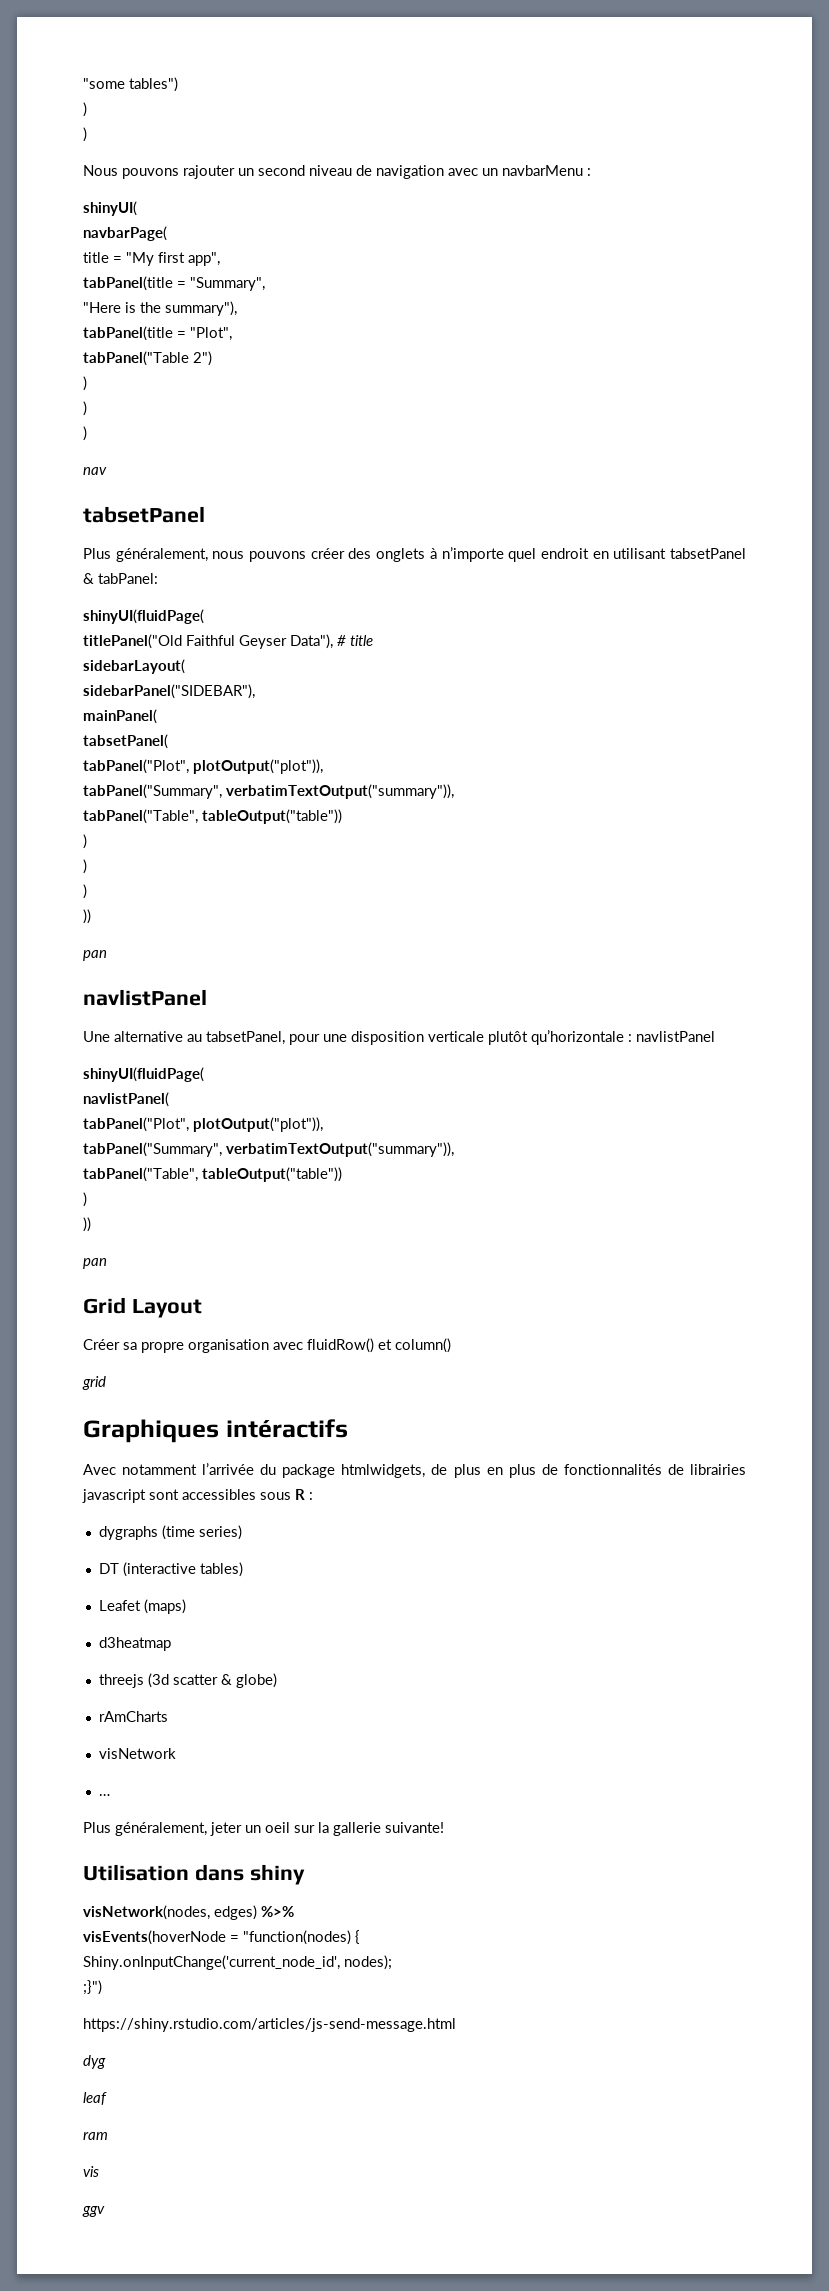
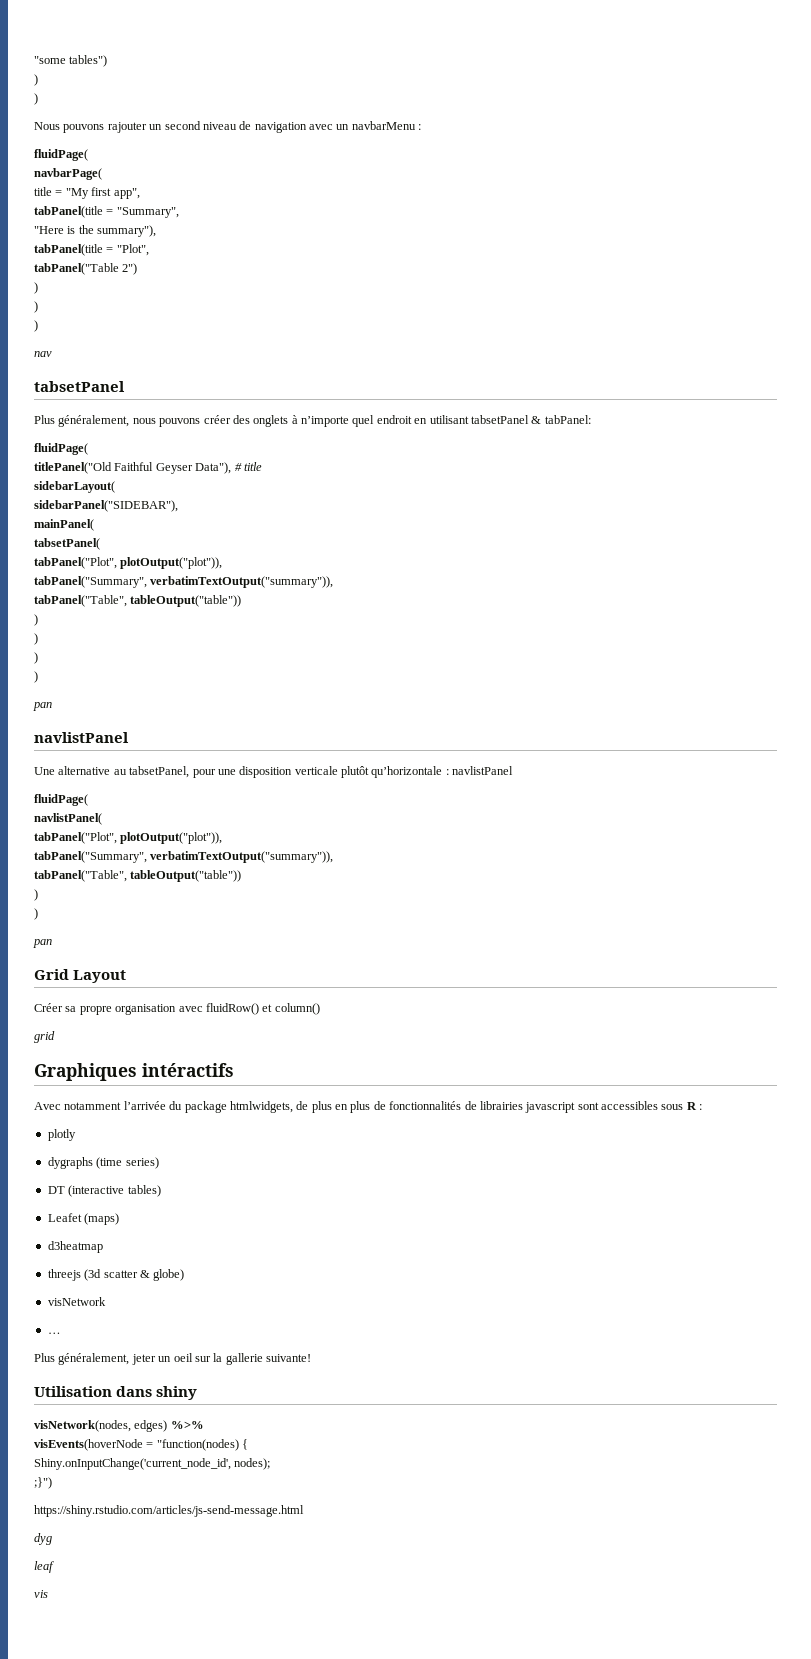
[83,201,137,216] shinyUI( -> [34,149,88,161] fluidPage(
[83,609,204,624] shinyUI(fluidPage( -> [34,443,88,455] fluidPage(
[83,909,91,924] )) -> [34,671,38,683] )
[83,1067,204,1082] shinyUI(fluidPage( -> [34,794,88,806] fluidPage(
[83,1217,91,1232] )) -> [34,908,38,920] )
(313, 1496) none -> [47,1129,76,1141] // plotly
[98,1711,168,1722] // rAmCharts -> (185, 1275) none
[83,2132,108,2140] // ram -> (54, 1567) none
[82,2206,105,2217] // ggv -> (48, 1594) none

